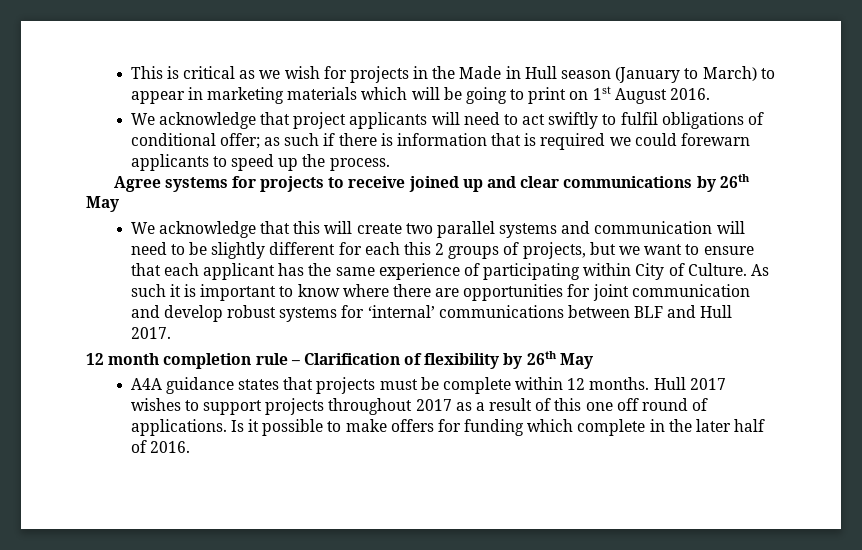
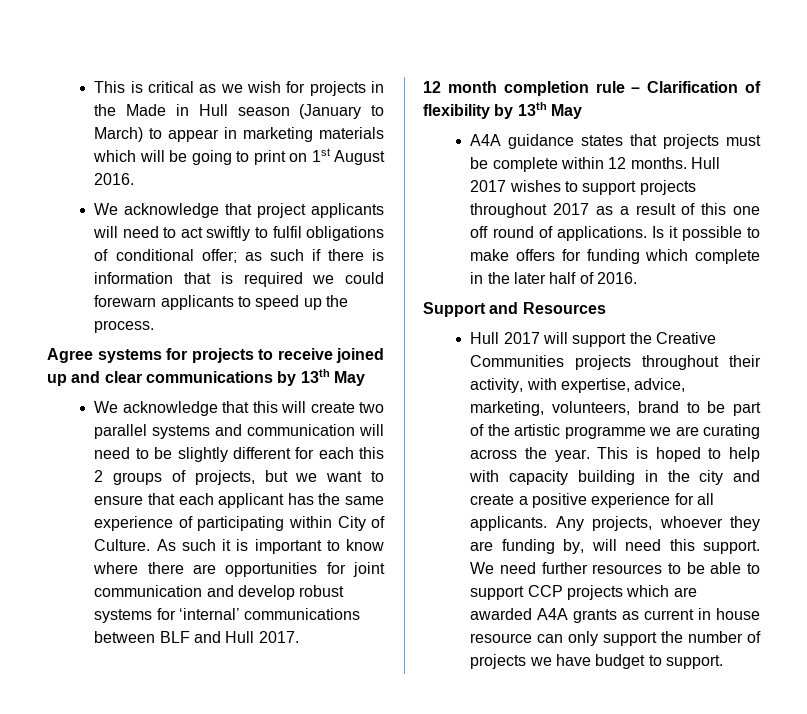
[719,174,750,188] 26th -> [300,369,330,383] 13th
[526,351,557,365] 26th -> [517,102,547,116] 13th
(190, 447) none -> [423,302,606,317] [470,332,717,347] [470,355,761,370] [470,378,686,393] [470,401,761,416] [470,424,760,439] [470,447,760,462] [469,470,760,485] [470,493,715,508] [470,516,760,531] [470,539,760,554] [470,562,760,574] [470,585,697,600] [470,608,760,623] [470,631,761,646] [470,654,724,669] // Support and Resources // Hull 2017 will support the Creative Communities projects throughout their activity, with expertise, advice, marketing, volunteers, brand to be part of the artistic programme we are curating across the year. This is hoped to help with capacity building in the city and create a positive experience for all applicants. Any projects, whoever they are funding by, will need this support. We need further resources to be able to support CCP projects which are awarded A4A grants as current in house resource can only support the number of projects we have budget to support.

